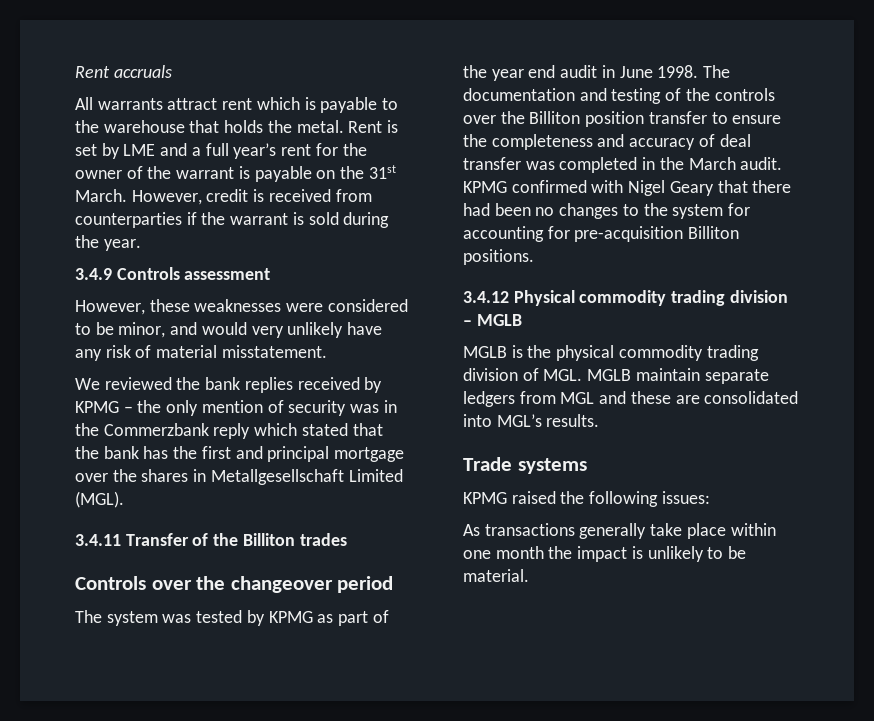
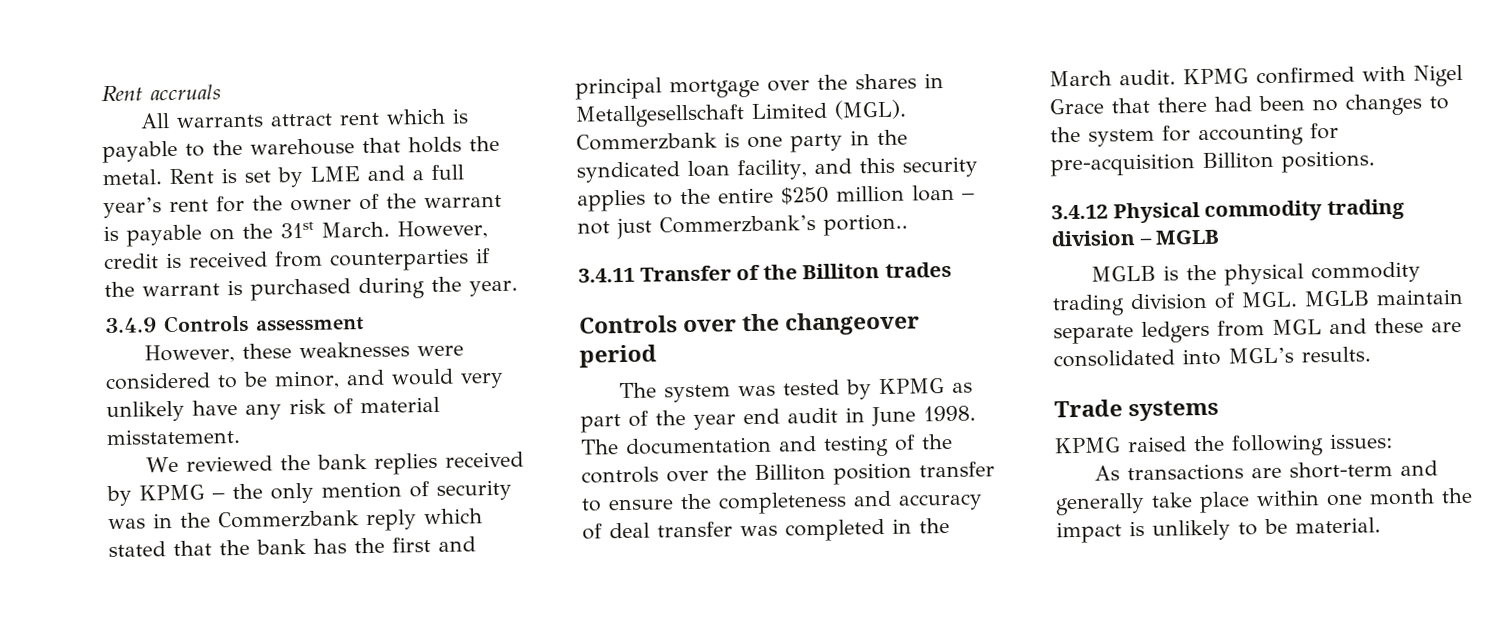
[308,212,339,225] sold -> [250,278,351,301] purchased
(124, 499) none -> [576,129,908,153] [576,156,978,183] [577,184,975,212] [577,213,908,240] Commerzbank is one party in the syndicated loan facility, and this security applies to the entire $250 million loan – not just Commerzbank’s portion..
[669,181,714,196] Geary -> [1049,98,1104,115] Grace
(575, 529) none -> [1250,460,1438,479] are short-term and

